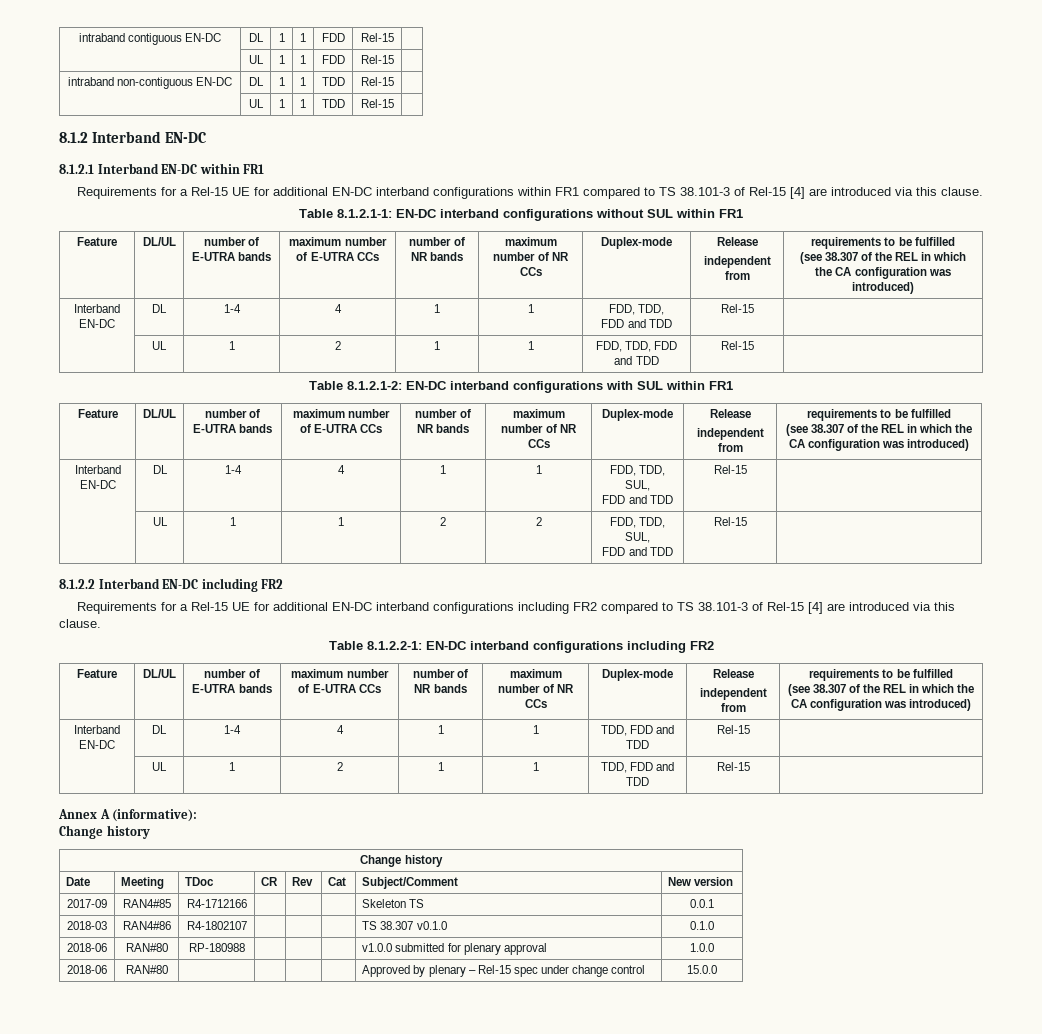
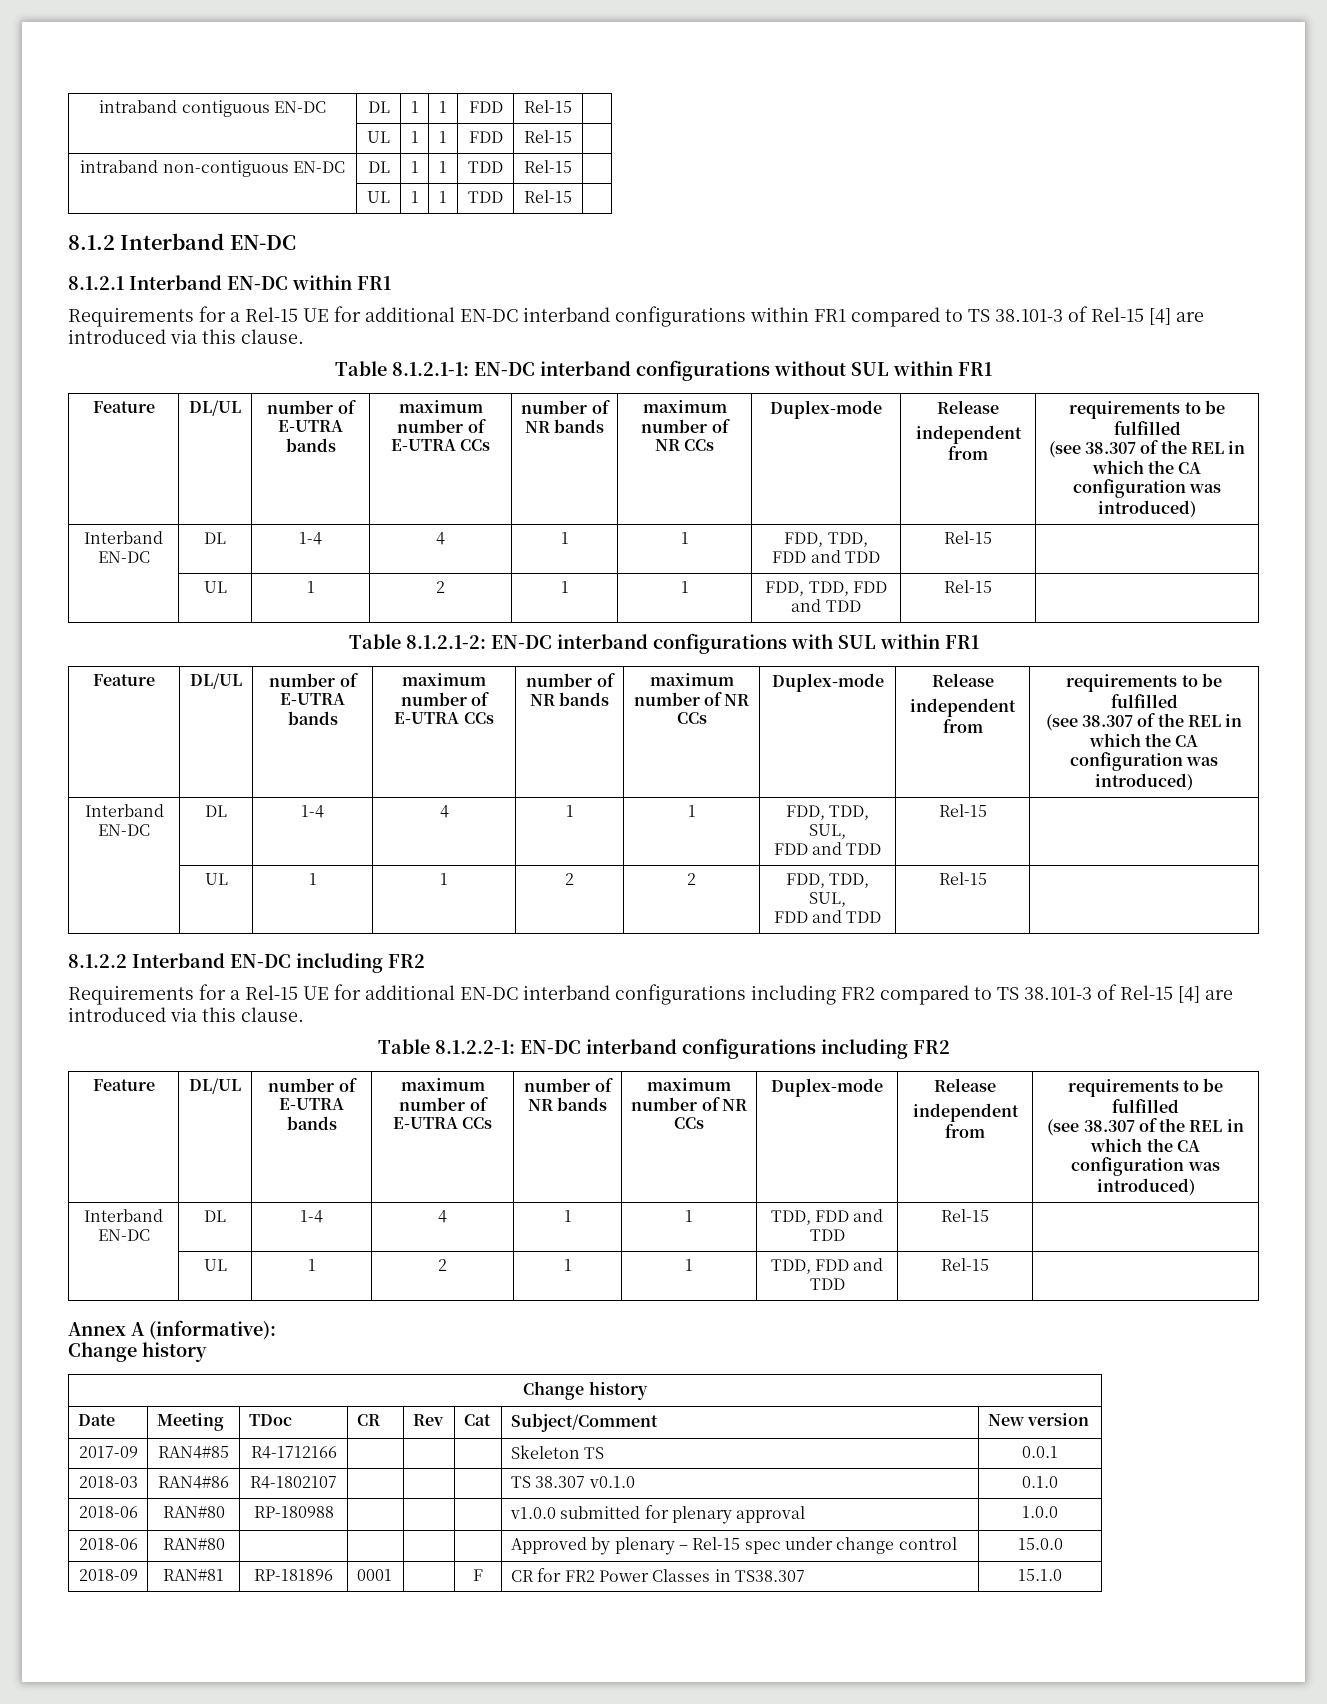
(717, 969) none -> [78,1569,138,1581] [163,1568,224,1581] [254,1569,333,1581] [356,1569,392,1581] [473,1569,483,1581] [510,1568,805,1582] [1018,1569,1062,1581] // 2018-09 | RAN#81 | RP-181896 | 0001 | | F | CR for FR2 Power Classes in TS38.307 | 15.1.0

